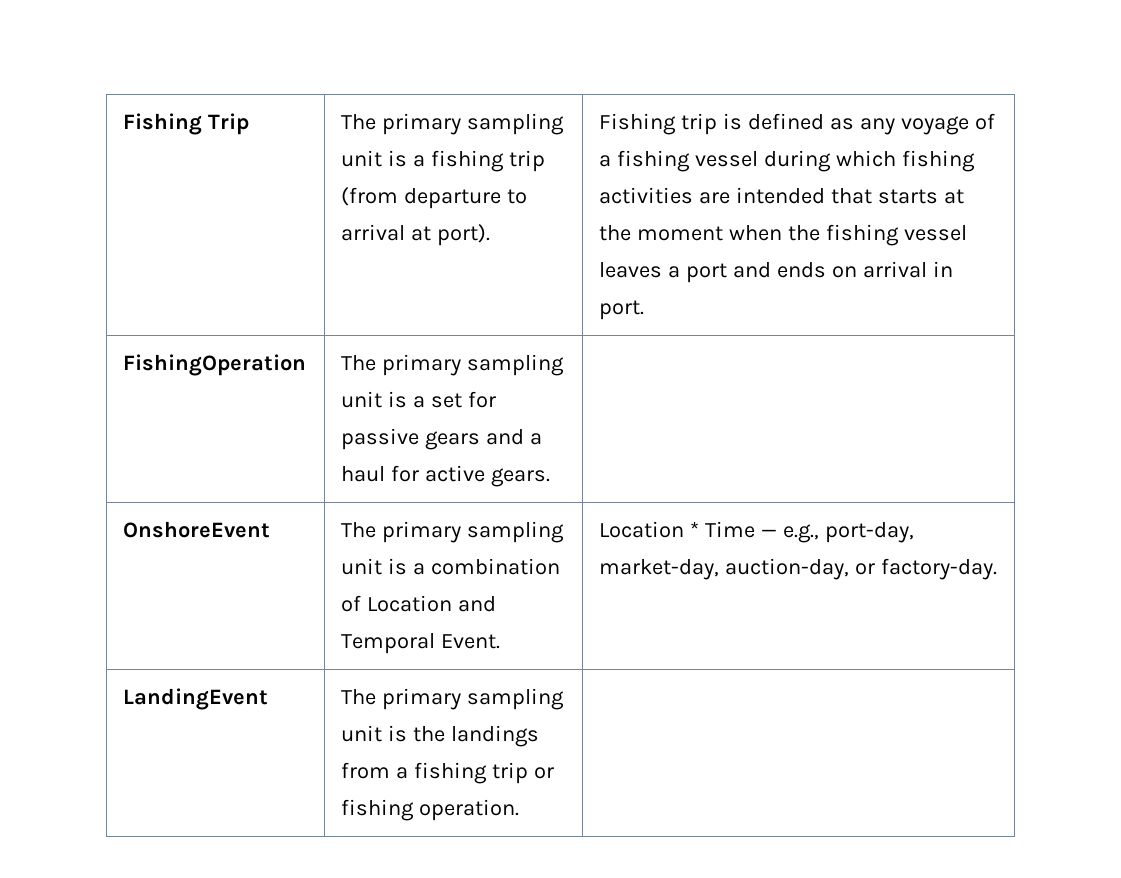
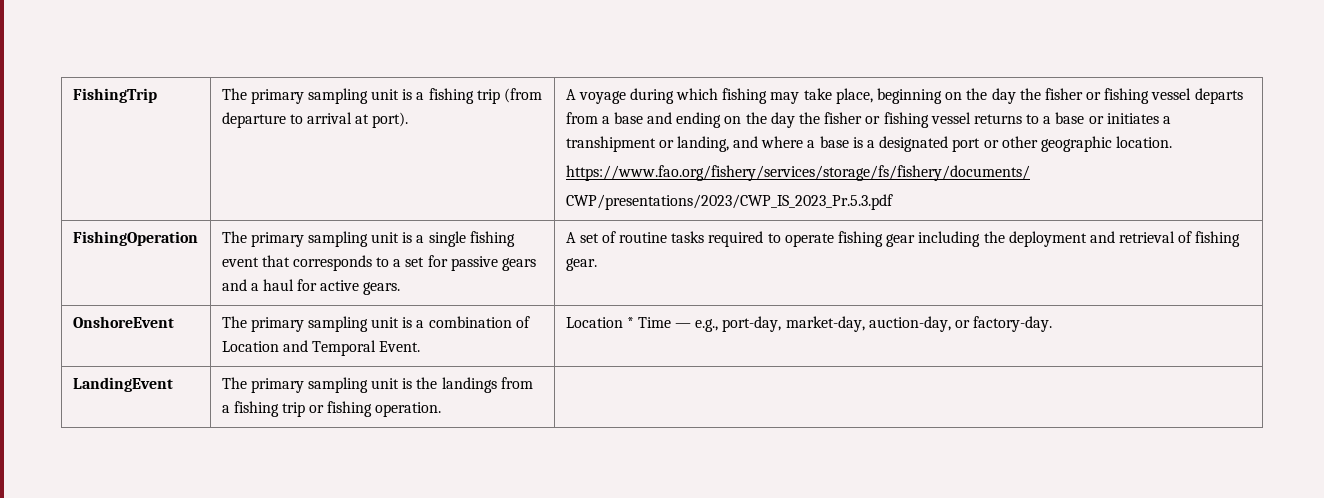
[123,113,250,135] Fishing Trip -> [72,88,157,103] FishingTrip
[599,113,995,135] [599,150,976,172] [599,187,965,204] [599,224,968,246] [599,261,953,283] [599,300,645,320] Fishing trip is defined as any voyage of a fishing vessel during which fishing activities are intended that starts at the moment when the fishing vessel leaves a port and ends on arrival in port. -> [565,88,1243,104] [565,112,1172,128] [565,136,1173,152] [565,165,1030,181] [565,194,893,210] A voyage during which fishing may take place, beginning on the day the fisher or fishing vessel departs from a base and ending on the day the fisher or fishing vessel returns to a base or initiates a transhipment or landing, and where a base is a designated port or other geographic location. // https://www.fao.org/fishery/services/storage/fs/fishery/documents/ // CWP/presentations/2023/CWP_IS_2023_Pr.5.3.pdf
(426, 402) none -> [428,231,515,247] [221,255,402,271] single fishing event that corresponds to a
(551, 477) none -> [565,231,1241,247] [565,258,597,271] A set of routine tasks required to operate fishing gear including the deployment and retrieval of fishing gear.

